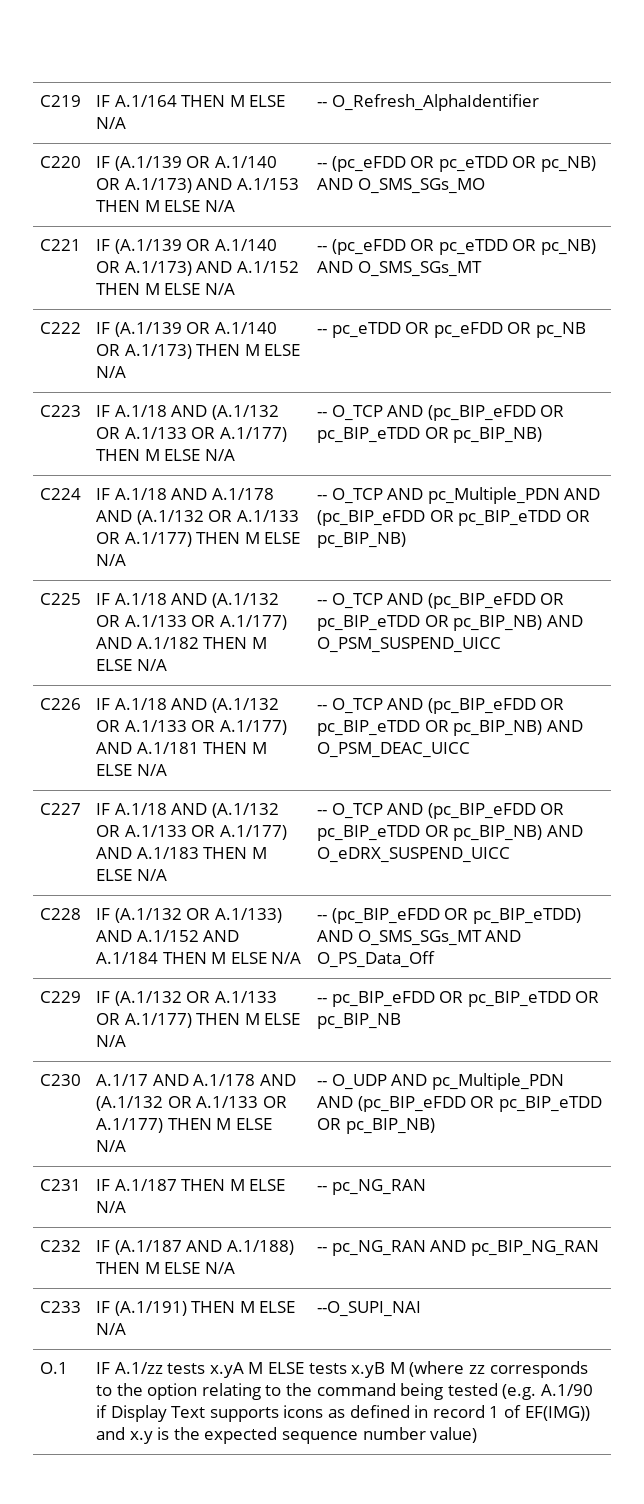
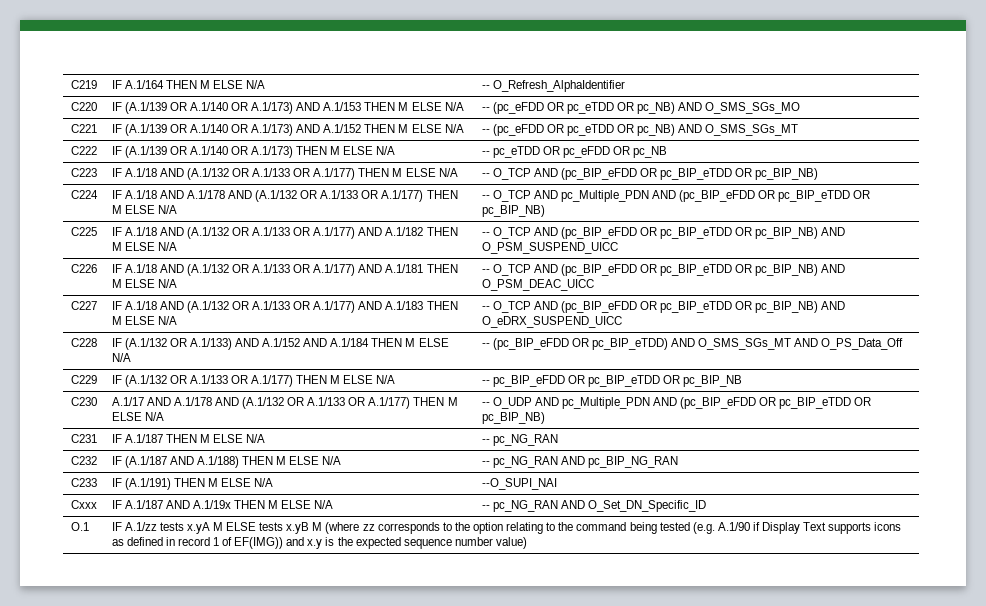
(422, 1309) none -> [70,500,97,509] [111,500,334,509] [481,500,706,512] // Cxxx | IF A.1/187 AND A.1/19x THEN M ELSE N/A | -- pc_NG_RAN AND O_Set_DN_Specific_ID

